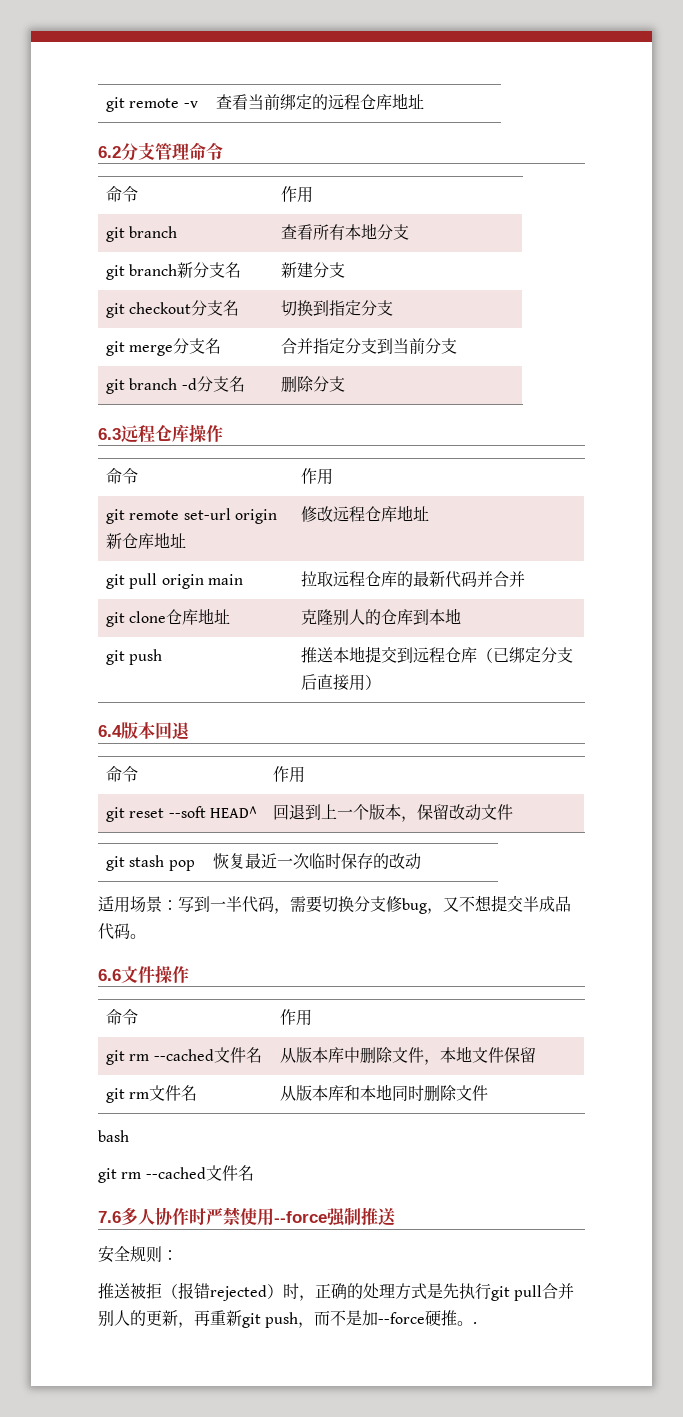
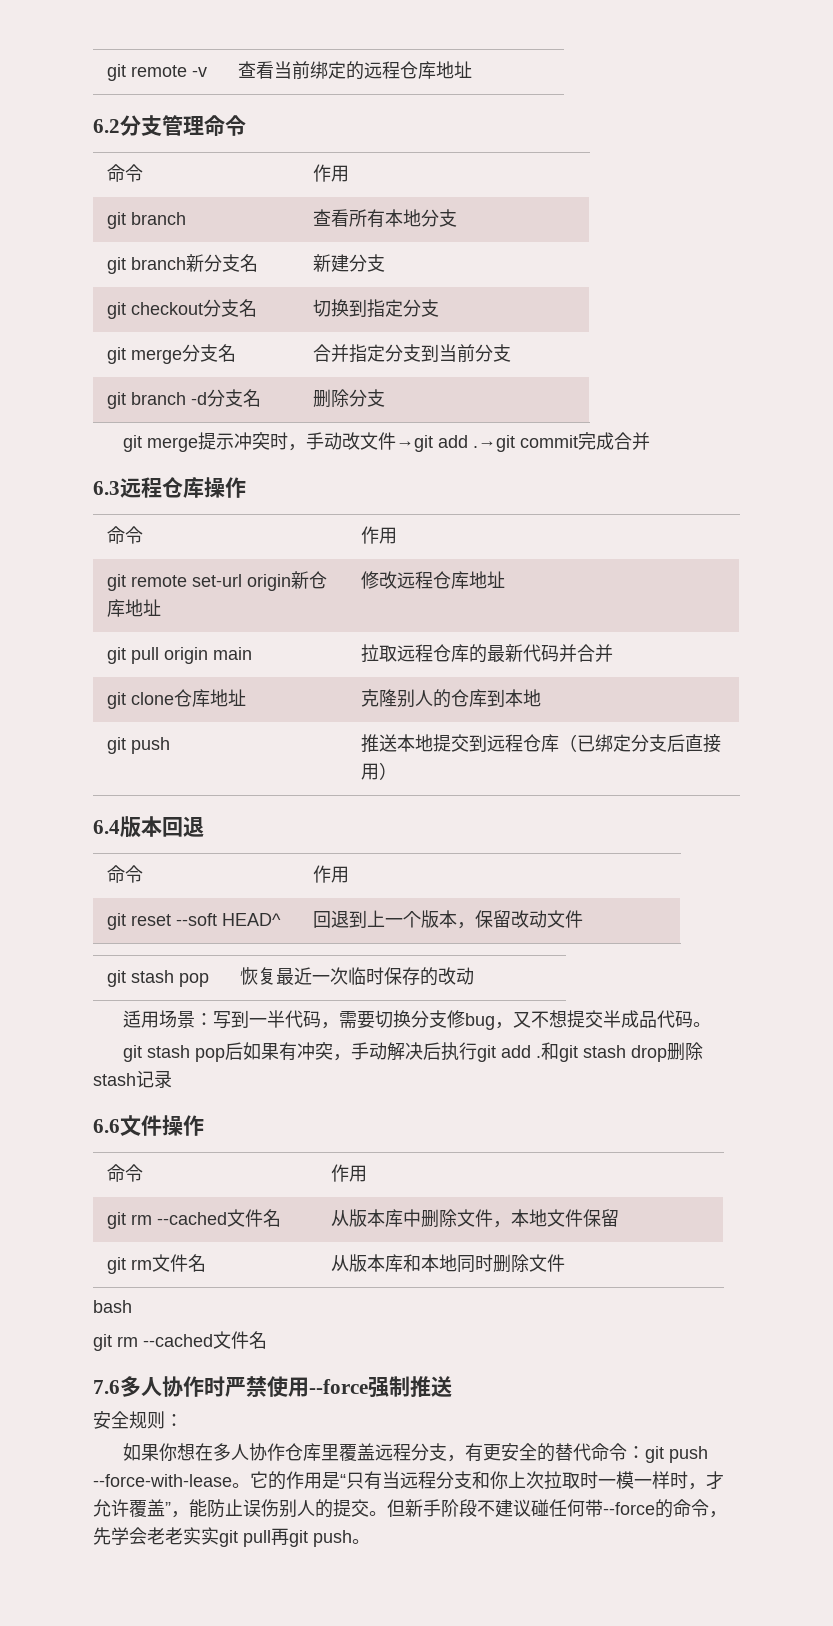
(345, 384) none -> [122,432,650,452] // git merge提示冲突时，手动改文件→git add .→git commit完成合并
(146, 936) none -> [122,1042,703,1062] [93,1070,172,1088] // git stash pop后如果有冲突，手动解决后执行git add .和git stash drop删除stash记录
[98,1282,575,1301] [98,1310,478,1328] 推送被拒（报错rejected）时，正确的处理方式是先执行git pull合并别人的更新，再重新git push，而不是加--force硬推。. -> [122,1443,708,1463] [93,1471,724,1490] [93,1499,727,1518] [93,1527,370,1547] 如果你想在多人协作仓库里覆盖远程分支，有更安全的替代命令：git push --force-with-lease。它的作用是“只有当远程分支和你上次拉取时一模一样时，才允许覆盖”，能防止误伤别人的提交。但新手阶段不建议碰任何带--force的命令，先学会老老实实git pull再git push。

